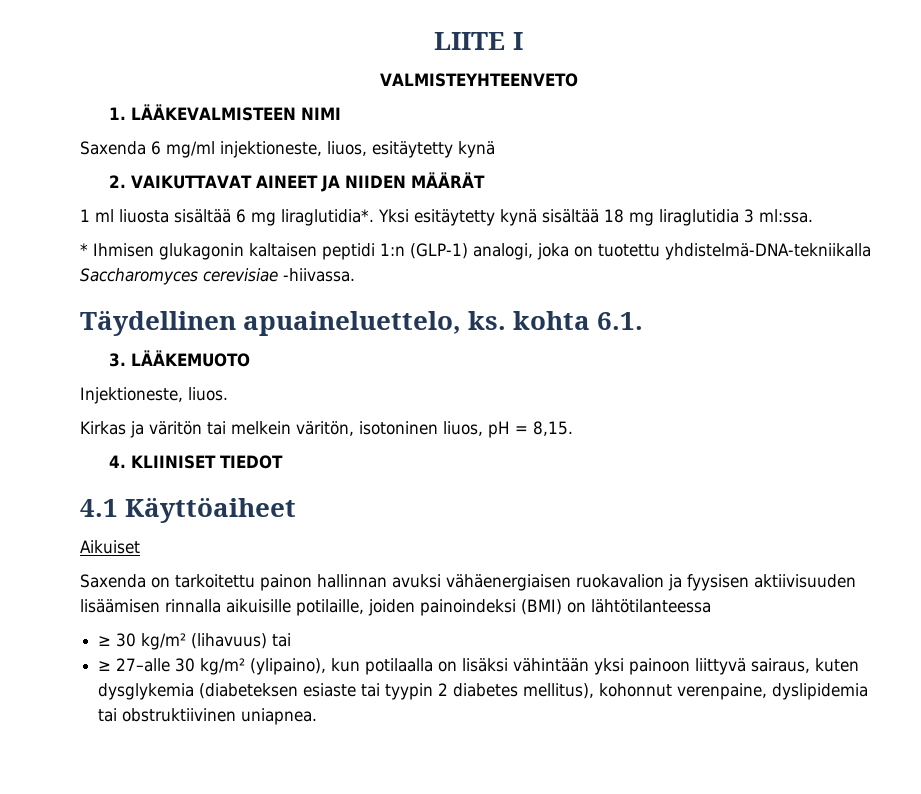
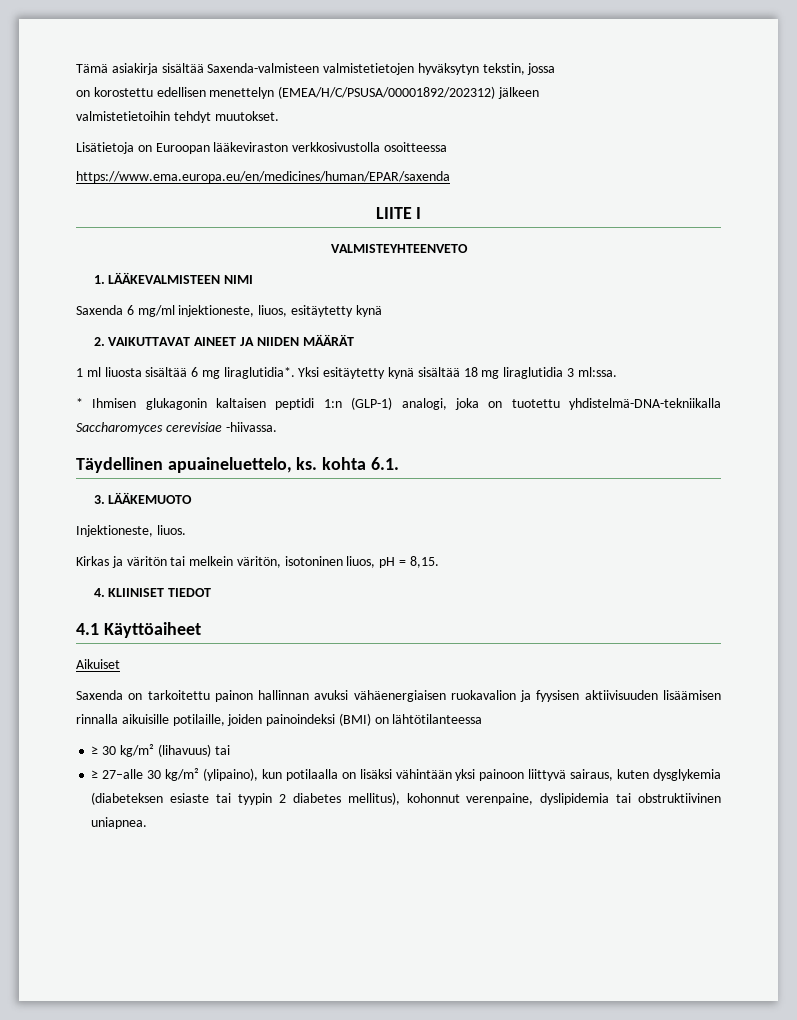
(434, 41) none -> [76,63,556,75] [76,86,539,99] [76,111,279,123] [76,142,447,154] [76,171,450,183] Tämä asiakirja sisältää Saxenda-valmisteen valmistetietojen hyväksytyn tekstin, jossa // on korostettu edellisen menettelyn (EMEA/H/C/PSUSA/00001892/202312) jälkeen // valmistetietoihin tehdyt muutokset. // Lisätietoja on Euroopan lääkeviraston verkkosivustolla osoitteessa // https://www.ema.europa.eu/en/medicines/human/EPAR/saxenda //

